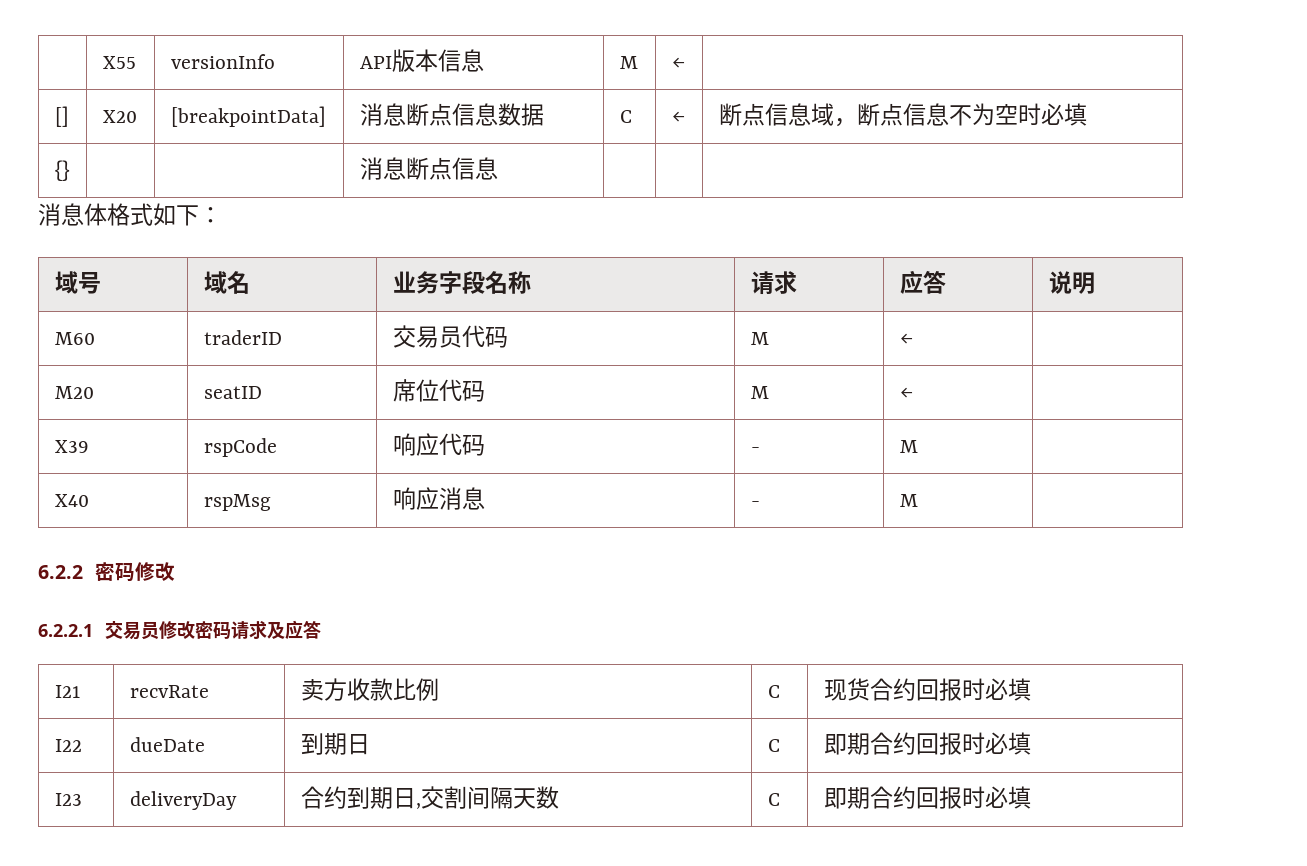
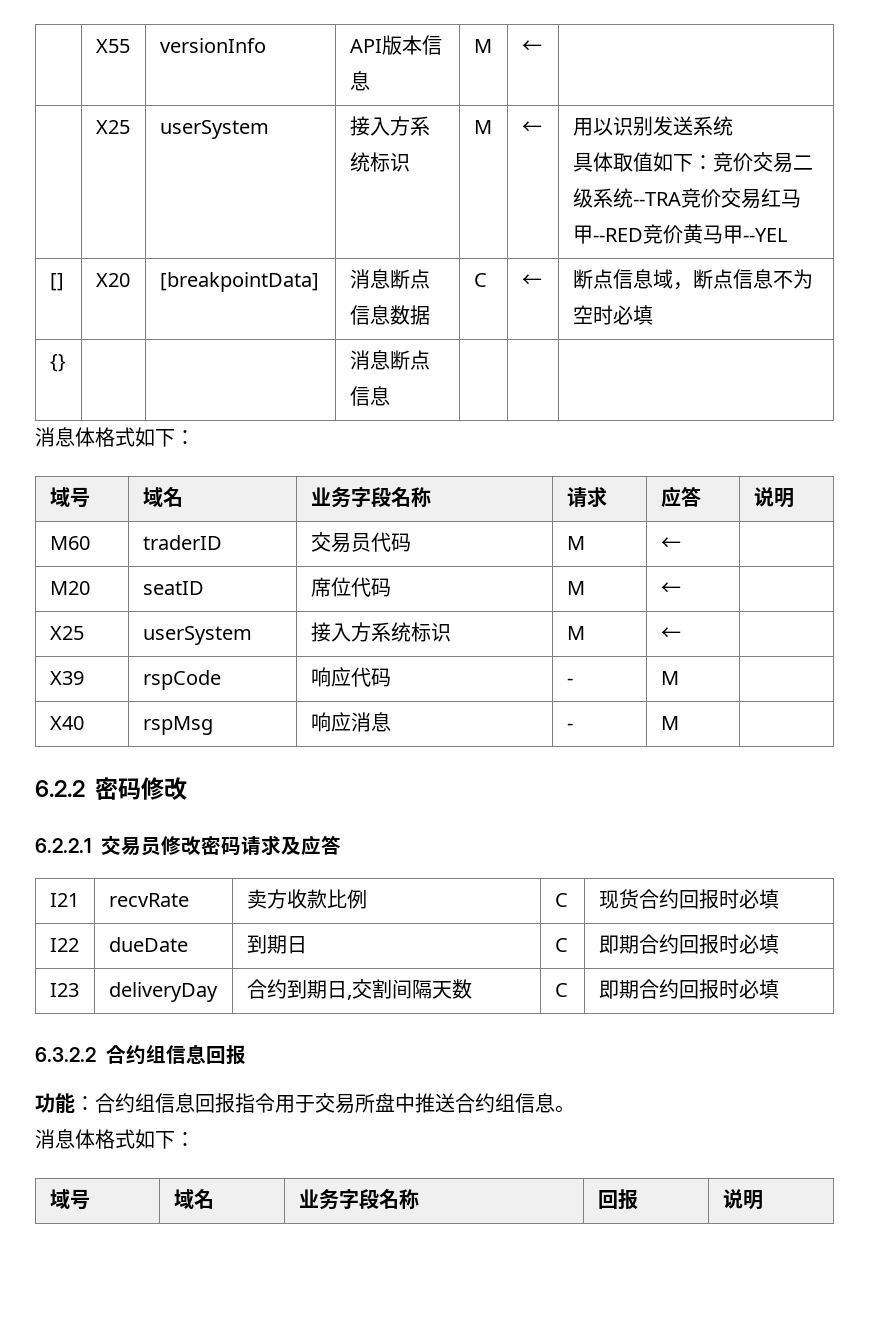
(685, 63) none -> [95,120,130,134] [159,120,269,139] [349,116,430,136] [349,152,410,172] [473,120,492,134] [521,121,542,134] [572,116,733,136] [572,152,813,173] [572,188,801,209] [572,224,787,244] // | X25 | userSystem | 接入方系统标识 | M | ← | 用以识别发送系统 // 具体取值如下：竞价交易二级系统--TRA竞价交易红马甲--RED竞价黄马甲--YEL
(913, 393) none -> [49,626,84,640] [142,626,252,645] [310,622,451,642] [566,626,585,640] [660,627,681,640] // X25 | userSystem | 接入方系统标识 | M | ← |
(1031, 797) none -> [35,1044,246,1065] [35,1093,575,1114] [35,1129,195,1149] [49,1189,90,1210] [173,1189,214,1209] [298,1189,419,1210] [597,1189,638,1210] [722,1189,763,1210] // 6.3.2.2合约组信息回报 // 功能：合约组信息回报指令用于交易所盘中推送合约组信息。 // 消息体格式如下： // 域号 | 域名 | 业务字段名称 | 回报 | 说明

